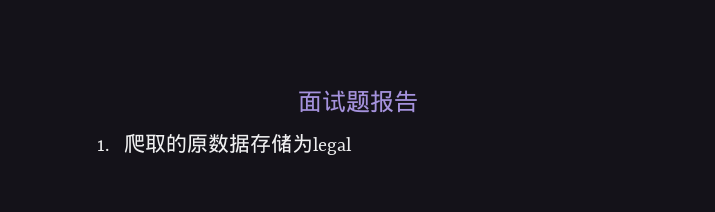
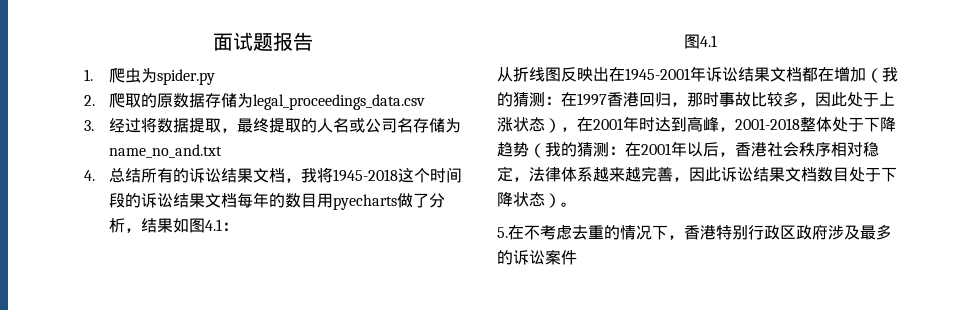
(145, 143) none -> [125,68,216,85] [84,92,126,108] 虫为spider.py // 2.爬
[312,137,352,155] legal -> [253,94,426,110] [84,117,462,133] [109,144,223,158] [84,167,463,183] [109,192,446,210] [109,218,239,233] [684,34,717,49] [497,66,898,83] [497,91,895,107] [497,116,896,133] [497,141,879,158] [497,166,897,182] [497,192,577,208] [497,224,892,240] [497,250,577,265] legal_proceedings_data.csv // 3.经过将数据提取，最终提取的人名或公司名存储为name_no_and.txt // 4.总结所有的诉讼结果文档，我将1945-2018这个时间段的诉讼结果文档每年的数目用pyecharts做了分析，结果如图4.1： // 图4.1 // 从折线图反映出在1945-2001年诉讼结果文档都在增加（我的猜测：在1997香港回归，那时事故比较多，因此处于上涨状态），在2001年时达到高峰，2001-2018整体处于下降趋势（我的猜测：在2001年以后，香港社会秩序相对稳定，法律体系越来越完善，因此诉讼结果文档数目处于下降状态）。 // 5.在不考虑去重的情况下，香港特别行政区政府涉及最多的诉讼案件

